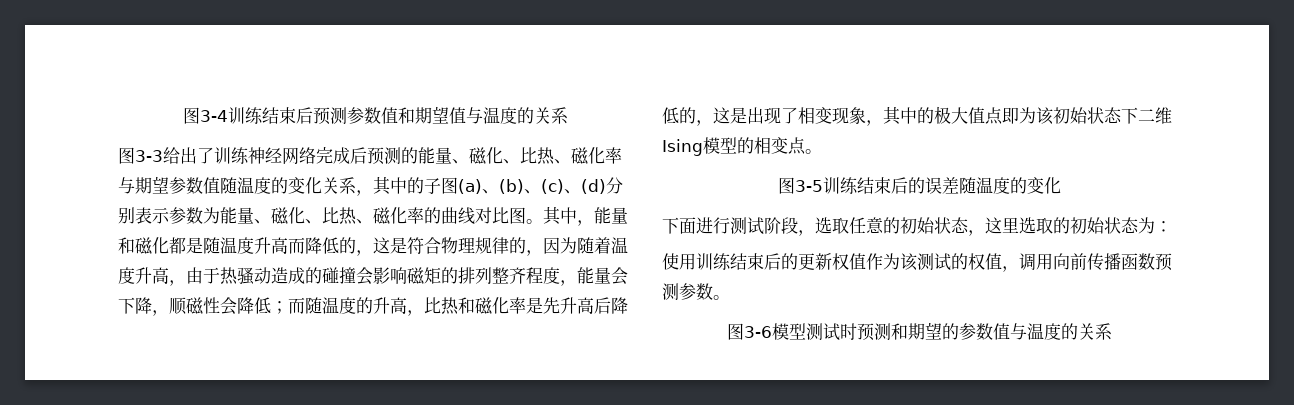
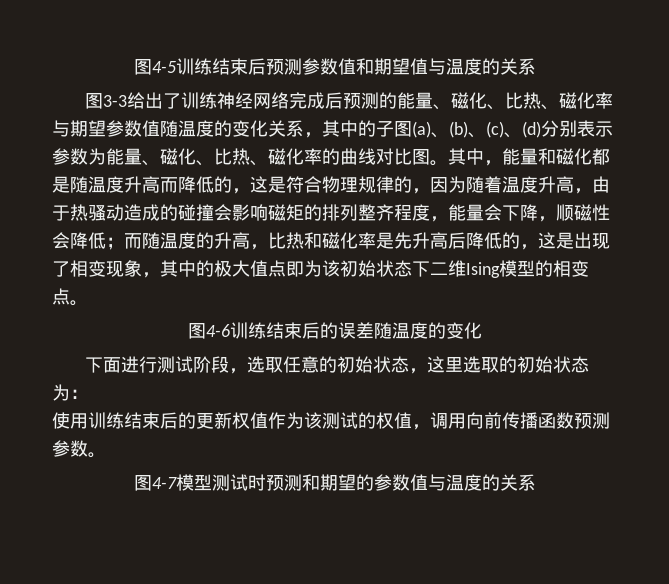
[182,107,228,124] 图3-4 -> [133,59,176,75] 图4-5
[794,180,823,192] 3-5 -> [205,324,230,337] 4-6
[743,326,772,338] 3-6 -> [151,477,177,489] 4-7

